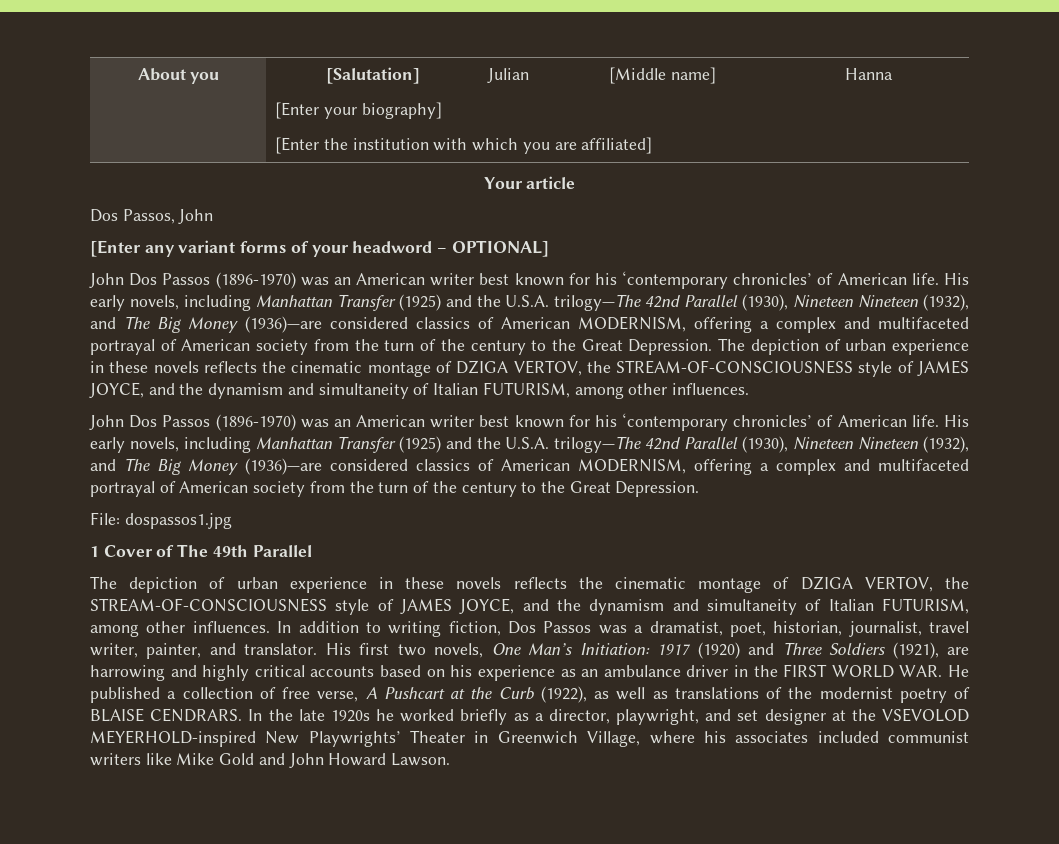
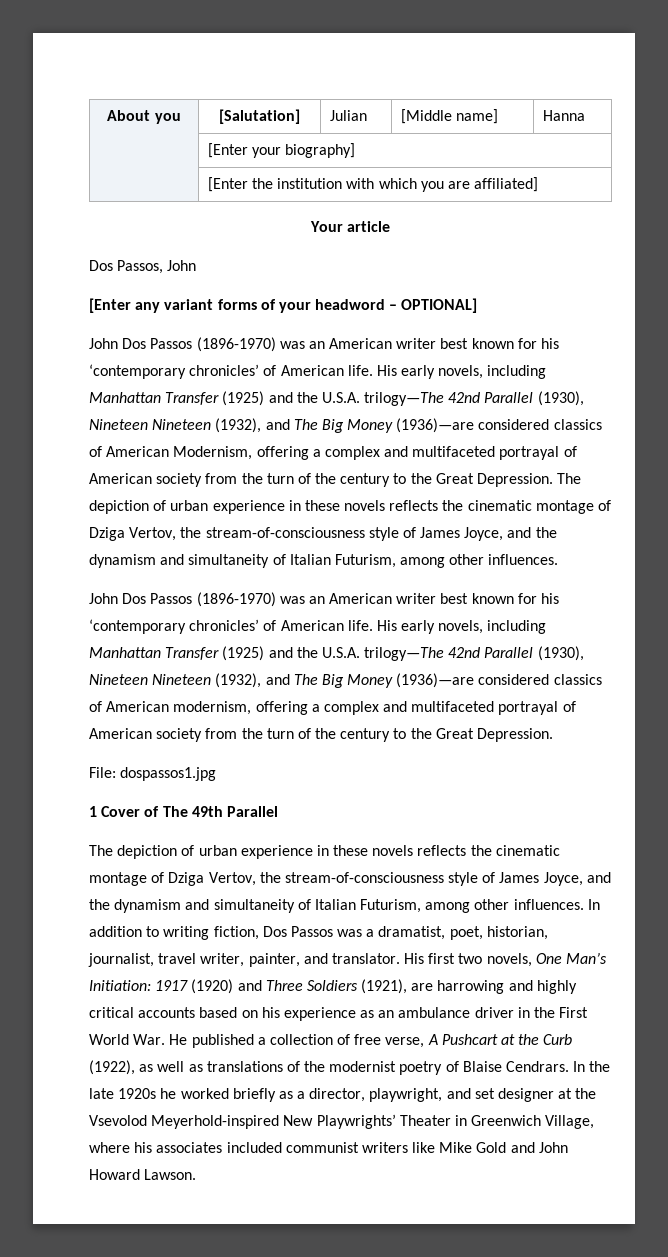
[578,316,686,332] MODERNISM, -> [173,446,253,460] Modernism,
[456,360,970,377] [89,382,570,399] DZIGA VERTOV, the STREAM-OF-CONSCIOUSNESS style of JAMES JOYCE, and the dynamism and simultaneity of Italian FUTURISM, -> [89,527,557,541] [89,554,396,568] Dziga Vertov, the stream-of-consciousness style of James Joyce, and the dynamism and simultaneity of Italian Futurism,
[578,458,686,474] MODERNISM, -> [173,701,252,715] modernism,
[800,576,970,592] [90,598,970,615] DZIGA VERTOV, the STREAM-OF-CONSCIOUSNESS style of JAMES JOYCE, and the dynamism and simultaneity of Italian FUTURISM, -> [168,872,611,886] [89,899,422,913] Dziga Vertov, the stream-of-consciousness style of James Joyce, and the dynamism and simultaneity of Italian Futurism,
[783,664,943,678] FIRST WORLD WAR. -> [559,1007,589,1018] [89,1034,166,1045] First World War.
[90,708,243,722] BLAISE CENDRARS. -> [462,1061,570,1072] Blaise Cendrars.
[881,708,969,722] [90,730,256,747] VSEVOLOD MEYERHOLD-inspired -> [89,1115,280,1129] Vsevolod Meyerhold-inspired

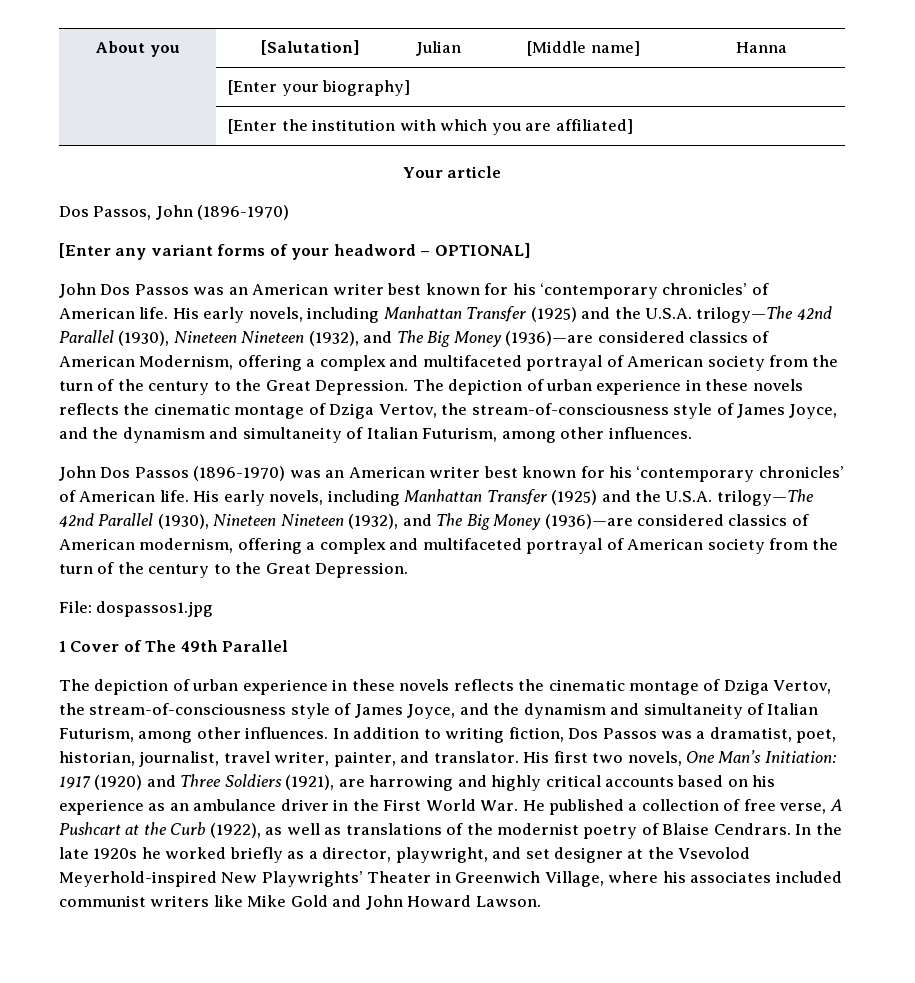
(197, 265) none -> [197,205,290,220] (1896-1970)
[196,337,276,352] (1896-1970) -> (189, 289) none

